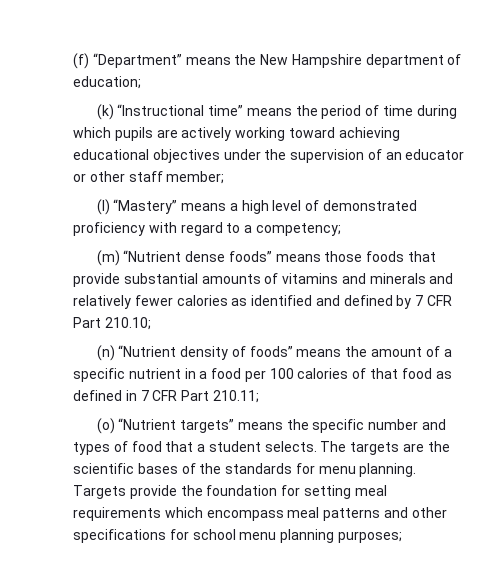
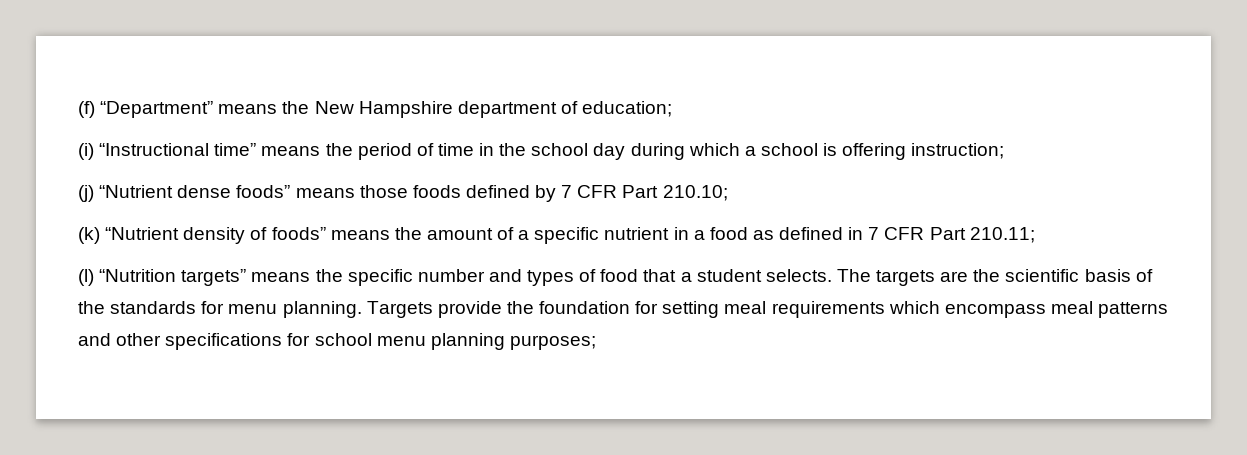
[96,104,114,120] (k) -> [78,143,94,160] (i)
[416,105,457,119] [73,127,400,141] [73,149,465,163] [73,171,225,184] [96,199,418,215] [73,222,341,236] [96,250,120,266] during which pupils are actively working toward achieving educational objectives under the supervision of an educator or other staff member; // (l) “Mastery” means a high level of demonstrated proficiency with regard to a competency; // (m) -> [479,143,1005,160] [78,185,94,202] in the school day during which a school is offering instruction; // (j)
[408,251,437,262] [73,273,454,287] [73,295,340,309] that provide substantial amounts of vitamins and minerals and relatively fewer calories as identified and -> (461, 191) none
[96,345,115,361] (n) -> [78,227,100,244] (k)
[244,368,432,382] per 100 calories of that food -> (748, 233) none
[96,418,177,434] (o) “Nutrient -> [78,269,177,286] (l) “Nutrition
[137,463,178,474] bases -> [1084,269,1131,282] basis

